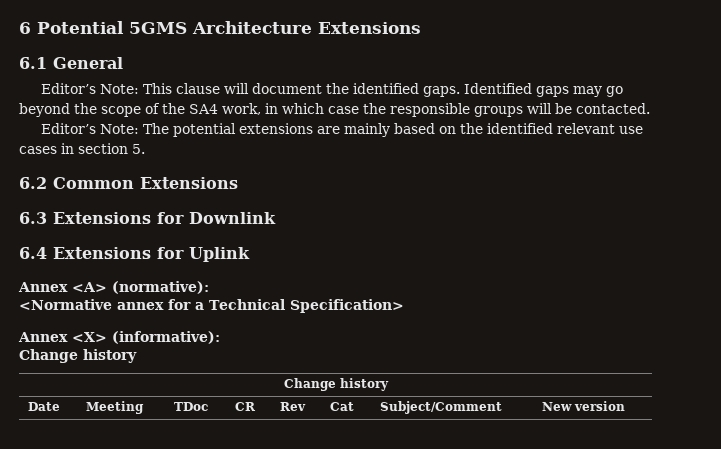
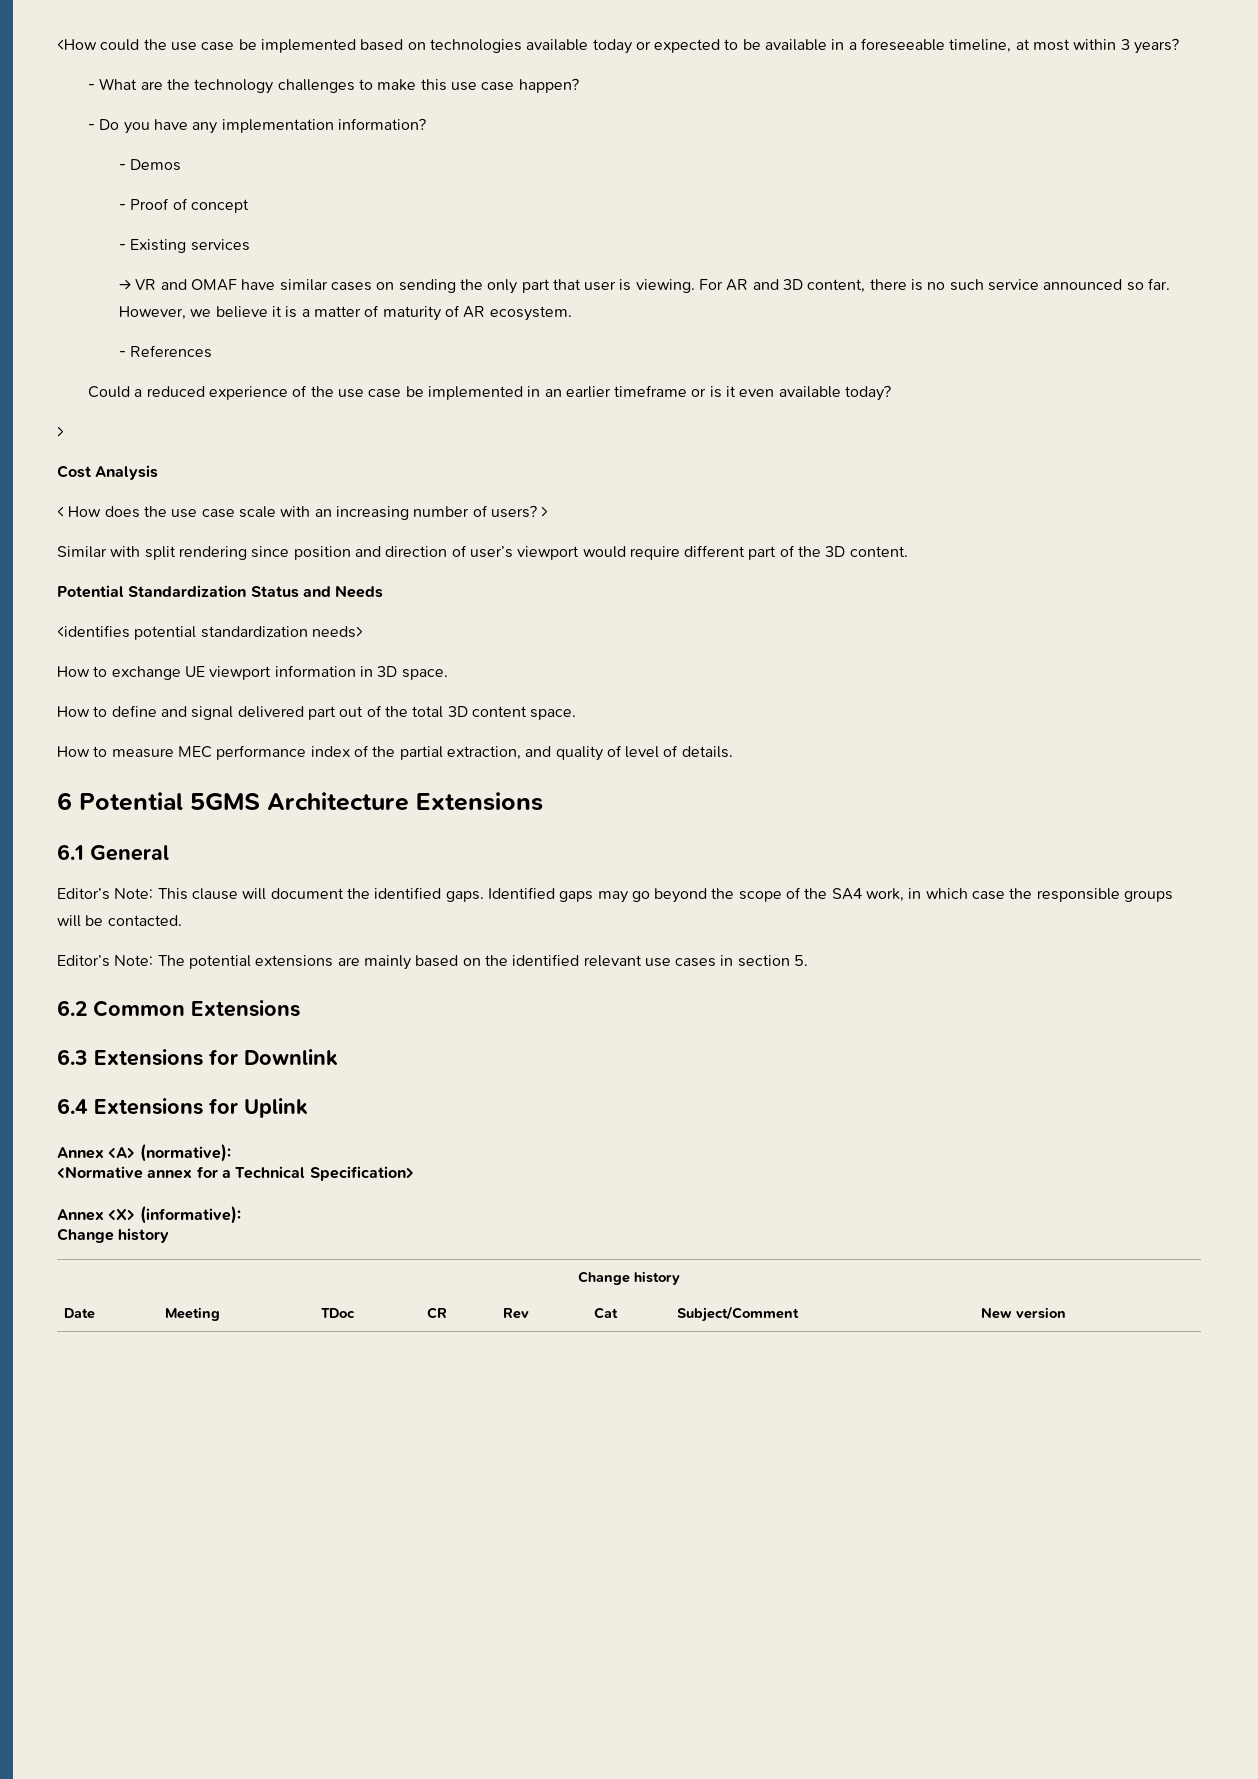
(19, 28) none -> [57,38,1180,54] [87,78,579,94] [87,118,426,134] [118,159,182,171] [118,198,249,213] [118,239,250,253] [118,278,1170,294] [118,305,572,321] [118,345,213,358] [87,385,892,401] [57,426,64,437] [57,465,159,480] [57,505,549,520] [57,545,908,560] [57,585,384,598] [57,625,363,640] [57,665,448,680] [57,705,577,720] [57,745,733,761] <How could the use case be implemented based on technologies available today or expected to be available in a foreseeable timeline, at most within 3 years? // - What are the technology challenges to make this use case happen? // - Do you have any implementation information? // - Demos // - Proof of concept // - Existing services // → VR and OMAF have similar cases on sending the only part that user is viewing. For AR and 3D content, there is no such service announced so far. However, we believe it is a matter of maturity of AR ecosystem. // - References // Could a reduced experience of the use case be implemented in an earlier timeframe or is it even available today? // > // Cost Analysis // < How does the use case scale with an increasing number of users? > // Similar with split rendering since position and direction of user’s viewport would require different part of the 3D content. // Potential Standardization Status and Needs // <identifies potential standardization needs> // How to exchange UE viewport information in 3D space. // How to define and signal delivered part out of the total 3D content space. // How to measure MEC performance index of the partial extraction, and quality of level of details. //

